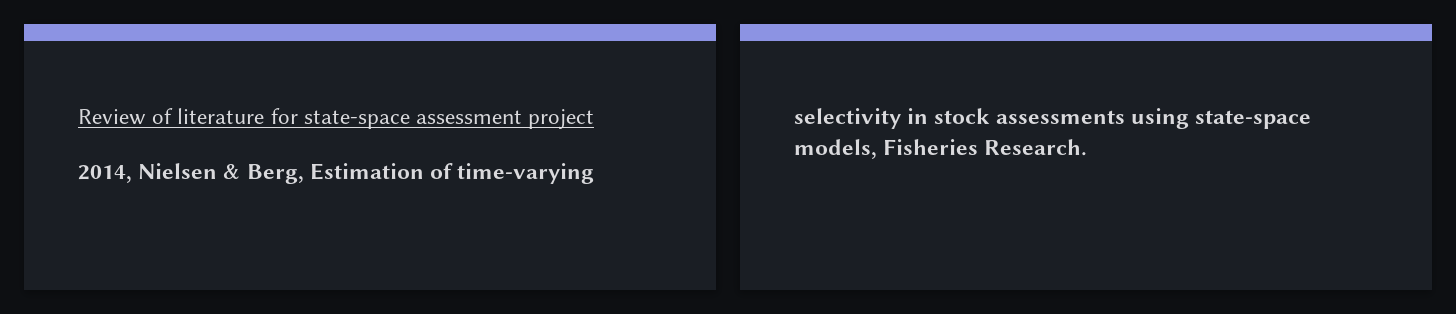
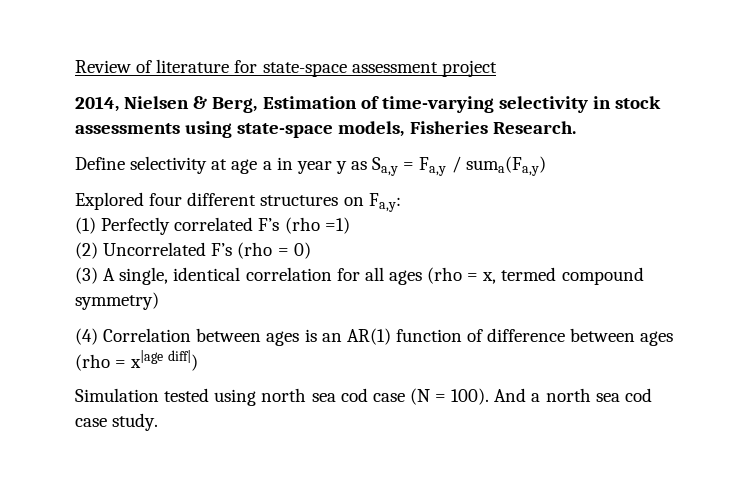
(1088, 147) none -> [75,156,546,176] [75,192,401,212] [75,217,350,235] [75,242,311,259] [75,267,644,285] [75,292,159,310] [75,328,674,346] [75,350,199,371] [75,388,652,406] [75,413,159,431] // Define selectivity at age a in year y as Sa,y = Fa,y / suma(Fa,y) // Explored four different structures on Fa,y: // (1) Perfectly correlated F’s (rho =1) // (2) Uncorrelated F’s (rho = 0) // (3) A single, identical correlation for all ages (rho = x, termed compound symmetry) // (4) Correlation between ages is an AR(1) function of difference between ages (rho = x|age diff|) // Simulation tested using north sea cod case (N = 100). And a north sea cod case study.

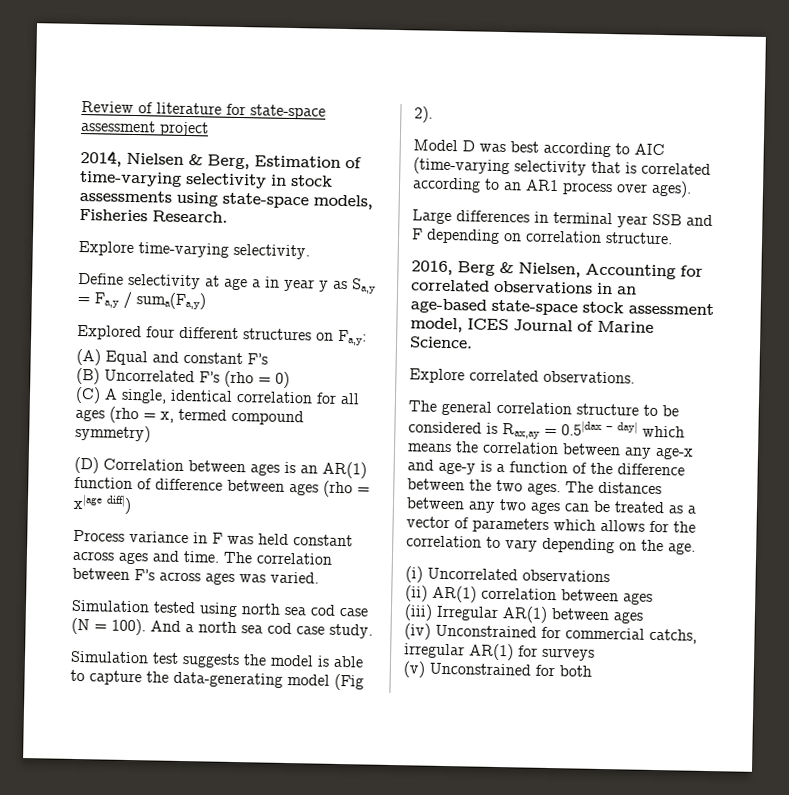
(576, 127) none -> [78,240,310,260] // Explore time-varying selectivity.
[75,217,350,235] [75,242,98,259] (1) Perfectly correlated F’s (rho =1) // (2) -> [76,348,268,366] [76,367,100,385] (A) Equal and constant F’s // (B)
[75,267,98,284] (3) -> [75,386,101,404] (C)
[75,328,98,345] (4) -> [74,456,99,474] (D)
(199, 360) none -> [73,529,353,547] [72,550,333,565] [72,567,319,585] // Process variance in F was held constant across ages and time. The correlation between F’s across ages was varied.
(159, 422) none -> [70,650,364,669] [70,669,364,691] [414,106,433,123] [413,139,665,158] [413,157,711,176] [412,177,692,198] [412,209,713,228] [412,228,673,245] [411,260,703,280] [411,279,637,295] [410,298,714,316] [410,317,654,333] [409,336,473,349] [409,368,635,384] [408,400,679,417] [408,420,685,439] [407,441,694,460] [407,459,685,476] [407,478,662,496] [406,497,696,515] [406,516,696,533] [406,535,696,555] [405,566,610,583] [405,585,653,605] [404,604,643,624] [404,623,697,644] [404,643,595,661] [403,661,592,678] // Simulation test suggests the model is able to capture the data-generating model (Fig 2). // Model D was best according to AIC (time-varying selectivity that is correlated according to an AR1 process over ages). // Large differences in terminal year SSB and F depending on correlation structure. // 2016, Berg & Nielsen, Accounting for correlated observations in an age-based state-space stock assessment model, ICES Journal of Marine Science. // Explore correlated observations. // The general correlation structure to be considered is Rax,ay = 0.5|dax – day| which means the correlation between any age-x and age-y is a function of the difference between the two ages. The distances between any two ages can be treated as a vector of parameters which allows for the correlation to vary depending on the age. // (i) Uncorrelated observations // (ii) AR(1) correlation between ages // (iii) Irregular AR(1) between ages // (iv) Unconstrained for commercial catchs, irregular AR(1) for surveys // (v) Unconstrained for both

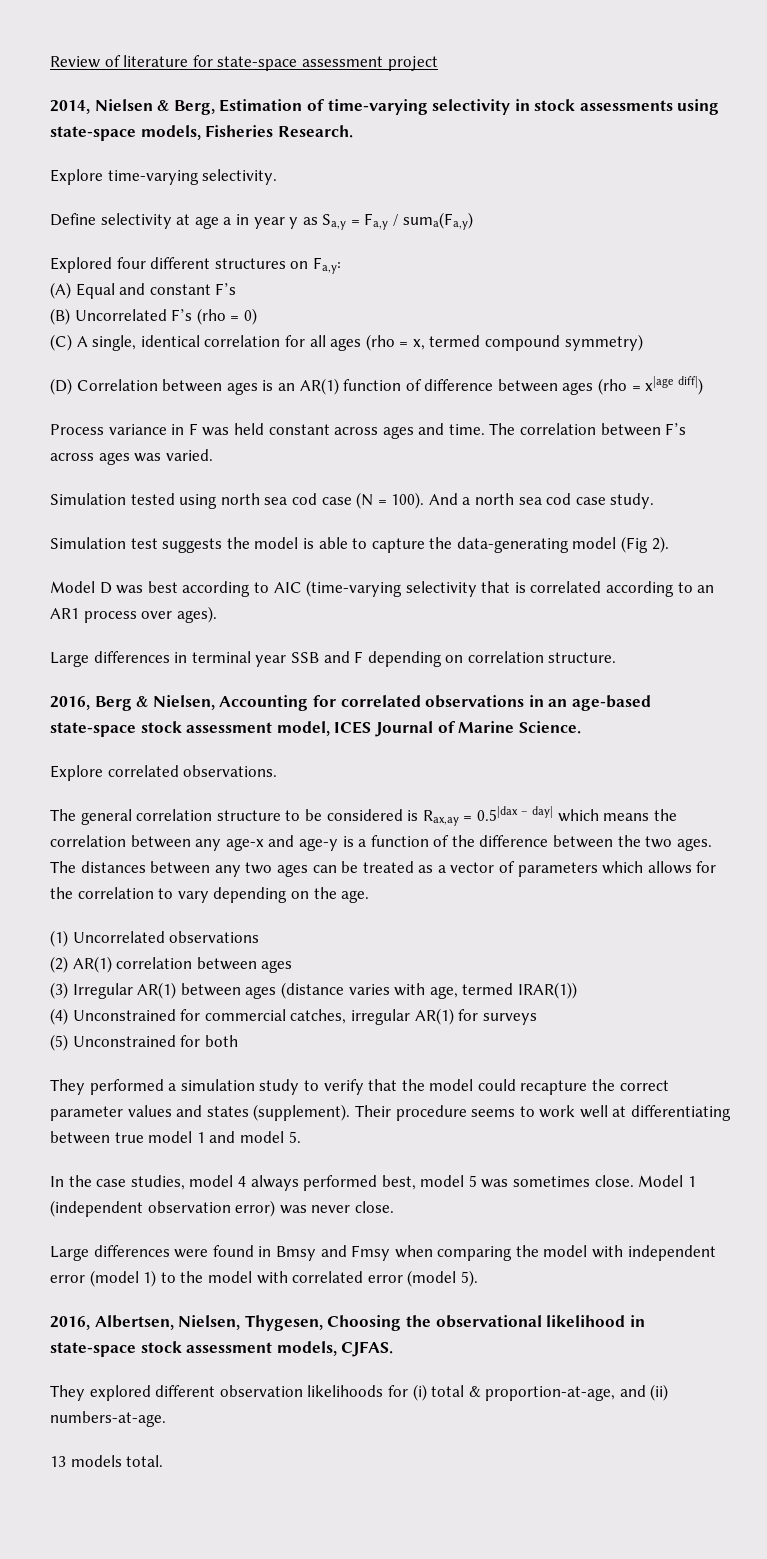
[405,566,423,583] (i) -> [50,930,68,947] (1)
[405,585,428,602] (ii) -> [50,956,68,973] (2)
[404,604,433,621] (iii) -> [50,982,68,999] (3)
[404,623,431,640] // (iv) -> [280,982,577,999] [50,1008,68,1025] (distance varies with age, termed IRAR(1)) // (4)
[649,628,697,644] catchs, -> [290,1009,347,1024] catches,
[403,661,425,678] (v) -> [50,1034,68,1051] (5)
(592, 671) none -> [50,1079,669,1095] [50,1104,732,1121] [50,1131,301,1144] [50,1175,696,1191] [50,1200,394,1217] [50,1245,716,1261] [50,1270,478,1287] [50,1315,645,1331] [50,1341,394,1357] [50,1384,669,1401] [50,1411,166,1427] [50,1455,164,1467] // They performed a simulation study to verify that the model could recapture the correct parameter values and states (supplement). Their procedure seems to work well at differentiating between true model 1 and model 5. // In the case studies, model 4 always performed best, model 5 was sometimes close. Model 1 (independent observation error) was never close. // Large differences were found in Bmsy and Fmsy when comparing the model with independent error (model 1) to the model with correlated error (model 5). // 2016, Albertsen, Nielsen, Thygesen, Choosing the observational likelihood in state-space stock assessment models, CJFAS. // They explored different observation likelihoods for (i) total & proportion-at-age, and (ii) numbers-at-age. // 13 models total.

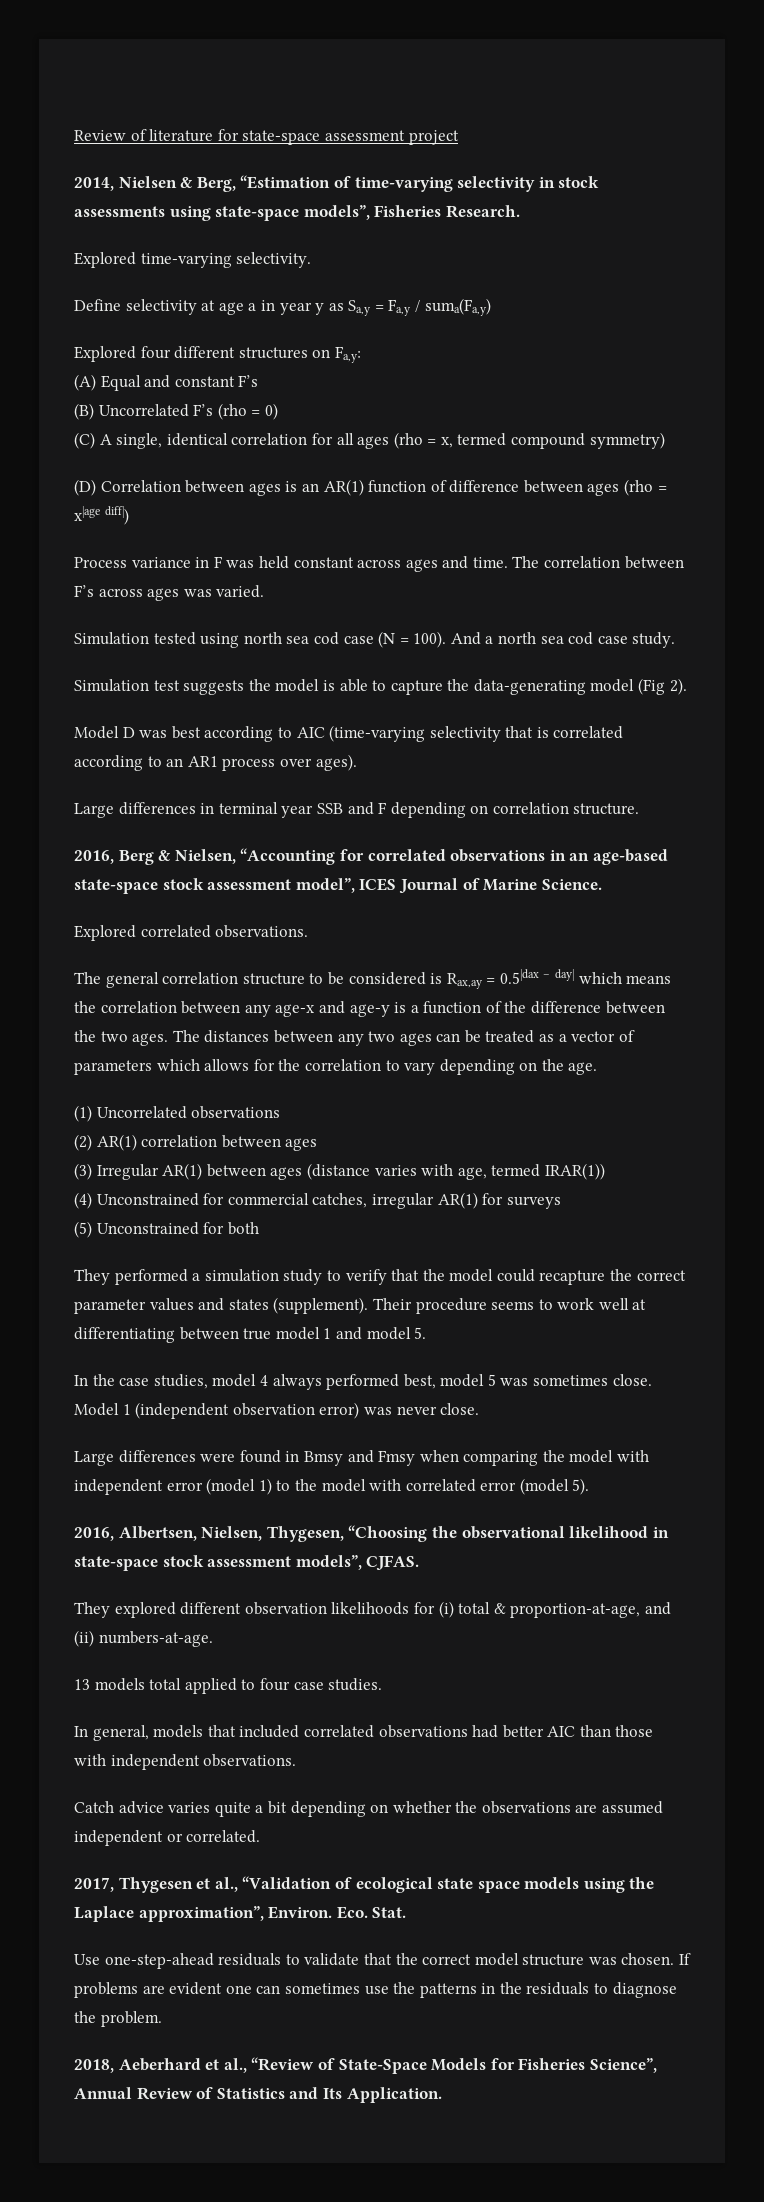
[219,99,303,112] Estimation -> [240,175,331,189] “Estimation
[140,125,201,140] models, -> [303,205,370,220] models”,
[50,169,103,185] Explore -> [74,252,136,268] Explored
[219,695,309,711] Accounting -> [240,848,336,865] “Accounting
[276,721,330,736] model, -> [295,878,355,893] model”,
[50,765,103,781] Explore -> [74,925,136,941] Explored
[327,1315,402,1331] Choosing -> [348,1525,428,1542] “Choosing
[276,1341,337,1356] models, -> [295,1555,362,1570] models”,
[126,1455,164,1467] total. -> [149,1678,383,1694] [74,1725,654,1741] [74,1754,297,1770] [74,1801,664,1817] [74,1830,261,1846] [74,1876,655,1893] [74,1906,407,1922] [74,1953,692,1969] [74,1982,677,1998] [74,2011,162,2027] [74,2057,657,2074] [74,2087,442,2103] total applied to four case studies. // In general, models that included correlated observations had better AIC than those with independent observations. // Catch advice varies quite a bit depending on whether the observations are assumed independent or correlated. // 2017, Thygesen et al., “Validation of ecological state space models using the Laplace approximation”, Environ. Eco. Stat. // Use one-step-ahead residuals to validate that the correct model structure was chosen. If problems are evident one can sometimes use the patterns in the residuals to diagnose the problem. // 2018, Aeberhard et al., “Review of State-Space Models for Fisheries Science”, Annual Review of Statistics and Its Application.

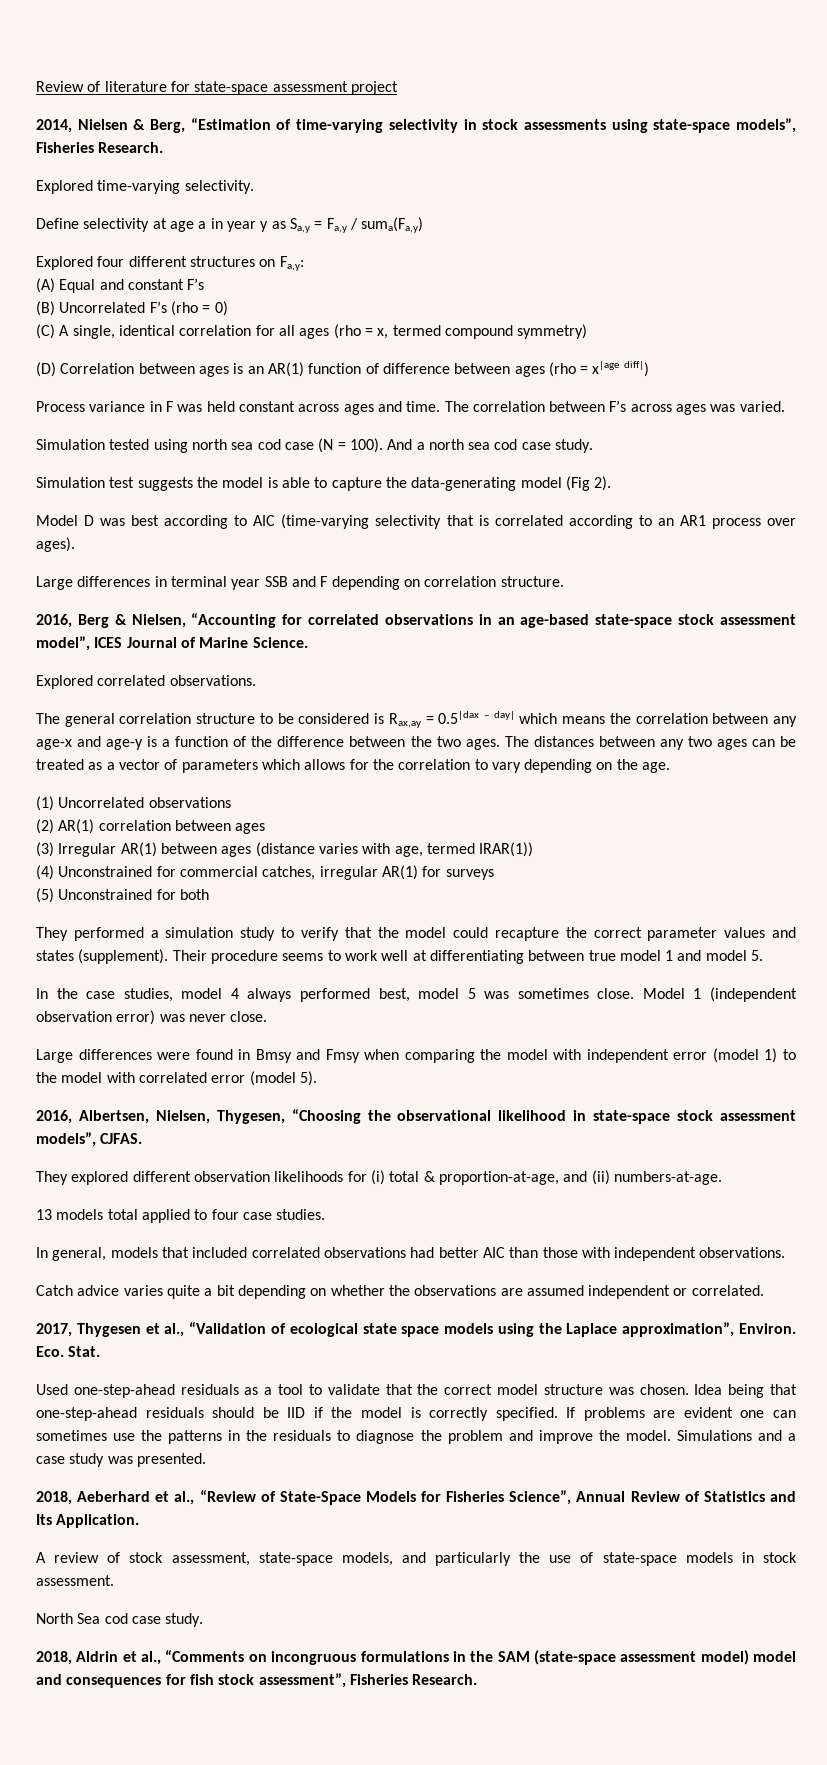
[74,1953,282,1969] Use one-step-ahead residuals -> [36,1384,304,1398] Used one-step-ahead residuals as a tool
(675, 1959) none -> [694,1384,798,1398] [36,1407,558,1421] Idea being that one-step-ahead residuals should be IID if the model is correctly specified.
[100,2011,162,2027] problem. -> [447,1430,796,1444] [36,1453,206,1467] problem and improve the model. Simulations and a case study was presented.
(442, 2095) none -> [36,1552,797,1566] [36,1575,114,1586] [36,1613,204,1627] [36,1650,796,1665] [36,1673,478,1688] // A review of stock assessment, state-space models, and particularly the use of state-space models in stock assessment. // North Sea cod case study. // 2018, Aldrin et al., “Comments on incongruous formulations in the SAM (state-space assessment model) model and consequences for fish stock assessment”, Fisheries Research.

